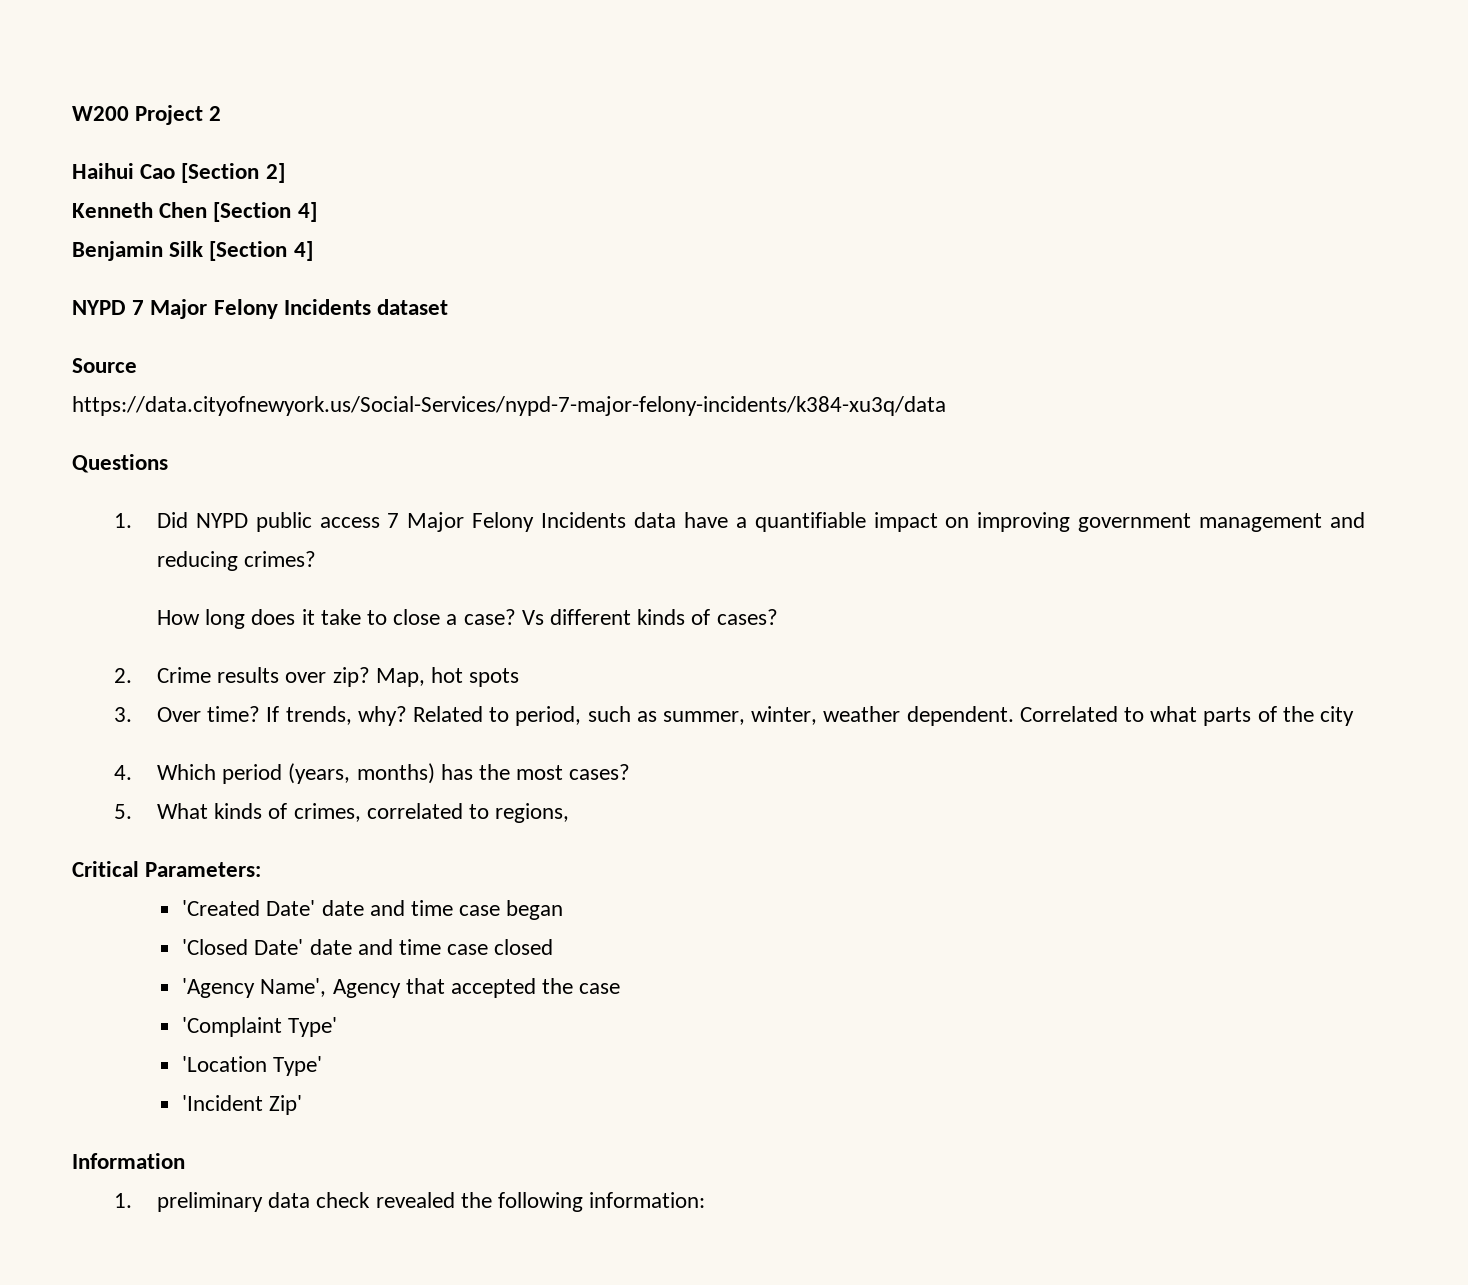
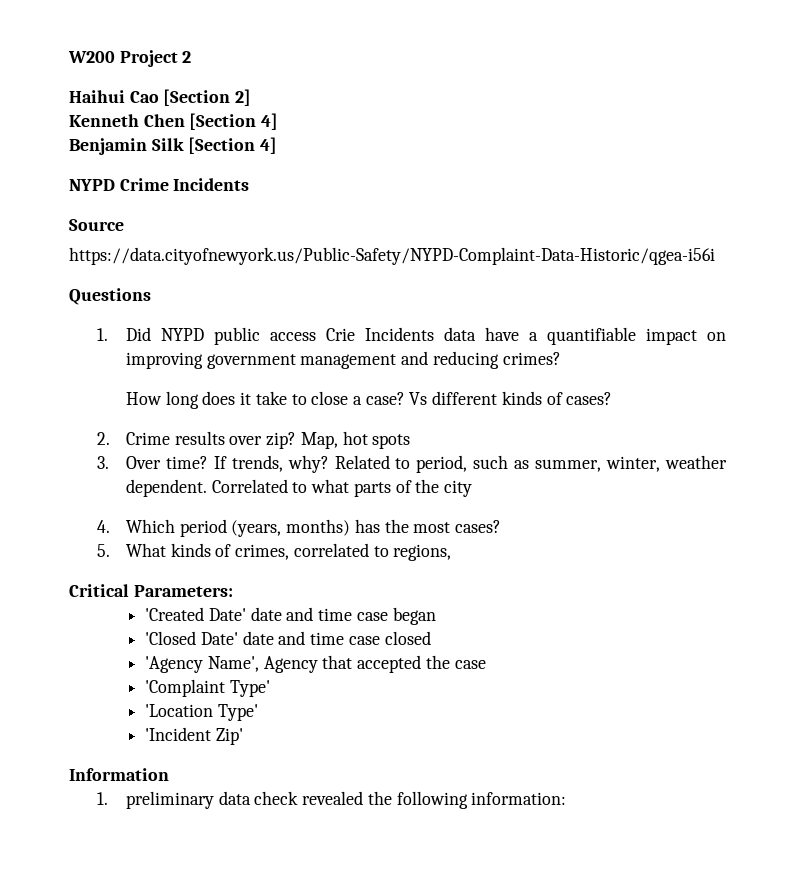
[132,299,449,319] 7 Major Felony Incidents dataset -> [119,178,250,191] Crime Incidents
[72,396,946,416] https://data.cityofnewyork.us/Social-Services/nypd-7-major-felony-incidents/k384-xu3q/data -> [69,247,715,265] https://data.cityofnewyork.us/Public-Safety/NYPD-Complaint-Data-Historic/qgea-i56i
[387,512,535,532] 7 Major Felony -> [325,328,355,341] Crie

